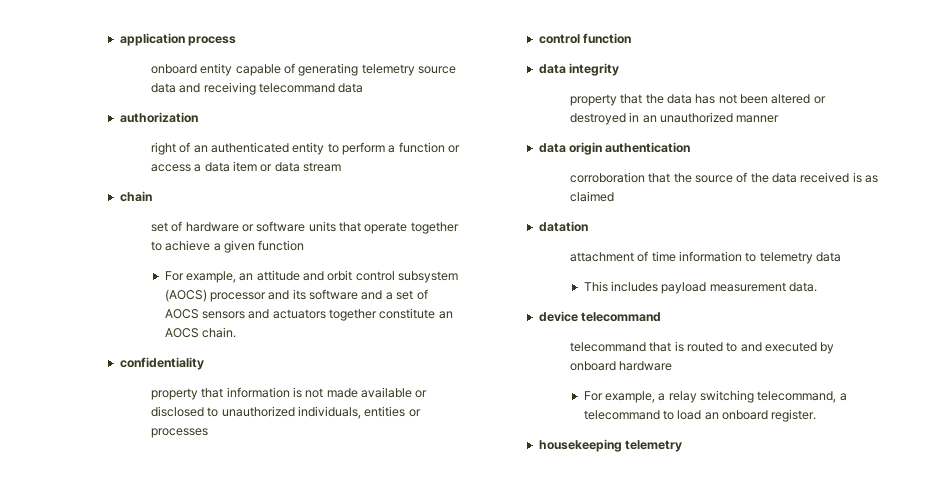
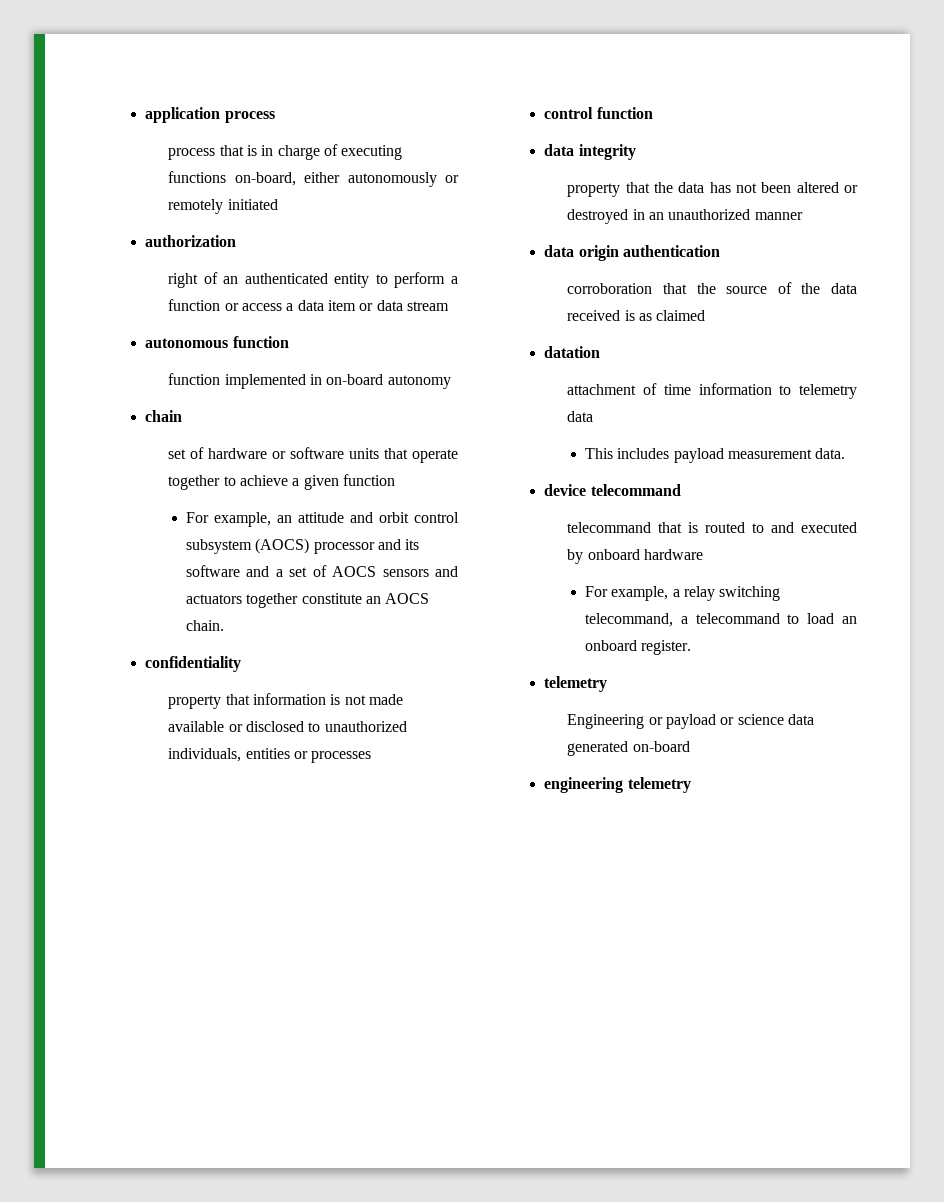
[150,63,457,76] [150,82,364,95] onboard entity capable of generating telemetry source data and receiving telecommand data -> [168,144,403,160] [168,171,459,187] [168,199,278,214] process that is in charge of executing functions on-board, either autonomously or remotely initiated
(342, 167) none -> [145,336,289,348] [168,373,451,389] // autonomous function // function implemented in on-board autonomy
[538,439,683,452] housekeeping telemetry -> [544,676,608,692] [567,714,814,729] [567,741,690,756] [544,777,691,793] telemetry // Engineering or payload or science data generated on-board // engineering telemetry

